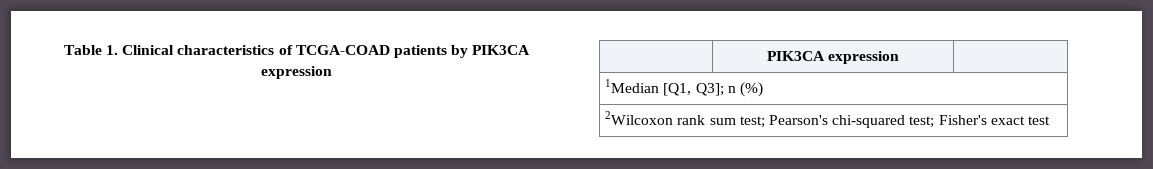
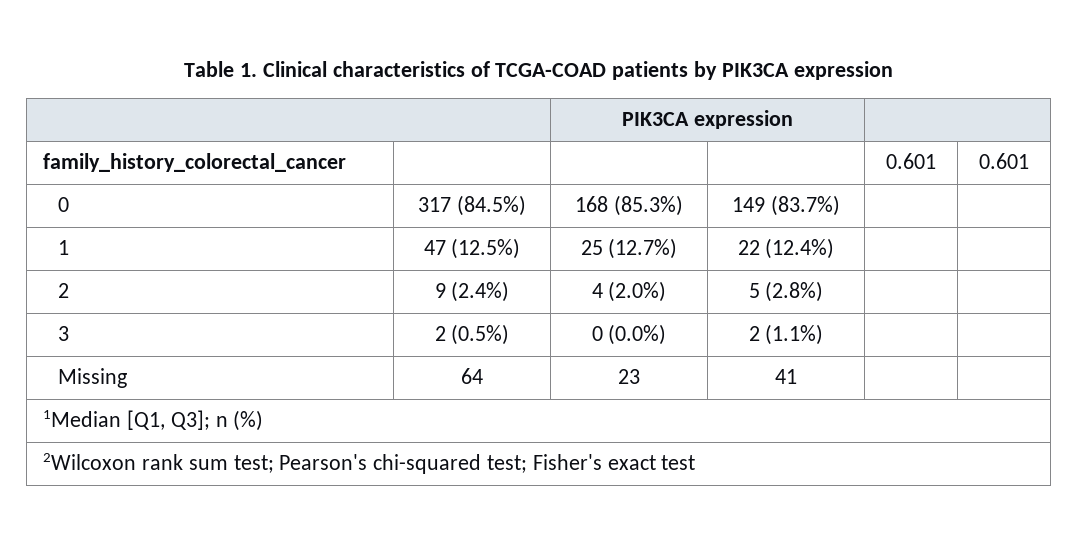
(900, 57) none -> [43,153,347,172] [886,153,936,169] [979,153,1029,169] [58,197,70,212] [418,195,526,216] [575,195,683,216] [732,195,840,216] [58,240,70,255] [423,238,521,259] [580,238,678,259] [737,238,835,259] [58,283,70,298] [434,281,510,302] [591,281,667,302] [748,281,824,302] [58,326,70,341] [434,324,510,345] [591,324,667,345] [748,324,824,345] [58,368,128,388] [461,368,483,384] [618,369,640,384] [775,369,797,384] // family_history_colorectal_cancer | | | | 0.601 | 0.601 // 0 | 317 (84.5%) | 168 (85.3%) | 149 (83.7%) | | // 1 | 47 (12.5%) | 25 (12.7%) | 22 (12.4%) | | // 2 | 9 (2.4%) | 4 (2.0%) | 5 (2.8%) | | // 3 | 2 (0.5%) | 0 (0.0%) | 2 (1.1%) | | // Missing | 64 | 23 | 41 | |

